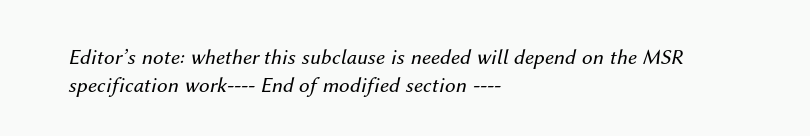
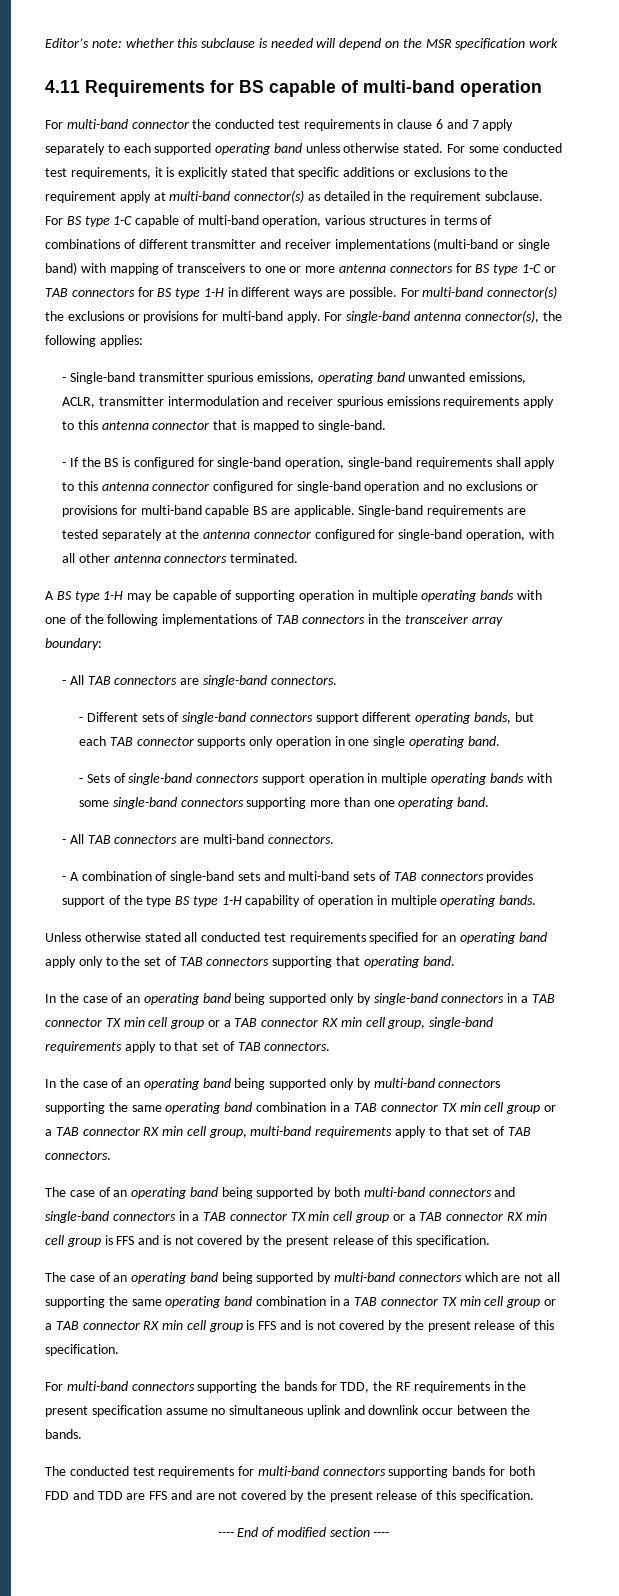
[183,77,255,92] work---- -> [529,38,559,48] [45,80,542,97] [45,119,514,131] [45,143,562,155] [45,167,509,179] [45,190,543,203] [45,215,493,227] [45,238,551,251] [45,262,556,275] [45,286,558,299] [45,310,562,323] [45,335,143,347] [62,372,527,384] [62,396,555,408] [62,420,387,432] [62,457,556,469] [62,481,538,493] [62,505,527,517] [62,529,554,541] [62,553,299,563] [45,590,542,602] [45,614,503,626] [45,638,102,650] [62,675,337,687] [79,712,534,724] [79,736,500,748] [79,773,552,785] [79,797,490,809] [62,834,334,844] [62,871,534,883] [62,895,537,907] [45,932,547,944] [45,956,455,968] [45,993,555,1005] [45,1017,494,1029] [45,1041,331,1053] [45,1078,501,1090] [45,1102,556,1114] [45,1126,531,1138] [45,1151,111,1160] [45,1187,516,1199] [45,1211,547,1223] [45,1235,490,1247] [45,1272,560,1284] [45,1296,556,1308] [45,1320,555,1332] [45,1344,119,1356] [45,1381,527,1393] [45,1405,530,1417] [45,1429,82,1439] [45,1466,535,1478] [45,1490,534,1502] [217,1532,234,1537] work // 4.11 Requirements for BS capable of multi-band operation // For multi-band connector the conducted test requirements in clause 6 and 7 apply separately to each supported operating band unless otherwise stated. For some conducted test requirements, it is explicitly stated that specific additions or exclusions to the requirement apply at multi-band connector(s) as detailed in the requirement subclause. For BS type 1-C capable of multi-band operation, various structures in terms of combinations of different transmitter and receiver implementations (multi-band or single band) with mapping of transceivers to one or more antenna connectors for BS type 1-C or TAB connectors for BS type 1-H in different ways are possible. For multi-band connector(s) the exclusions or provisions for multi-band apply. For single-band antenna connector(s), the following applies: // - Single-band transmitter spurious emissions, operating band unwanted emissions, ACLR, transmitter intermodulation and receiver spurious emissions requirements apply to this antenna connector that is mapped to single-band. // - If the BS is configured for single-band operation, single-band requirements shall apply to this antenna connector configured for single-band operation and no exclusions or provisions for multi-band capable BS are applicable. Single-band requirements are tested separately at the antenna connector configured for single-band operation, with all other antenna connectors terminated. // A BS type 1-H may be capable of supporting operation in multiple operating bands with one of the following implementations of TAB connectors in the transceiver array boundary: // - All TAB connectors are single-band connectors. // - Different sets of single-band connectors support different operating bands, but each TAB connector supports only operation in one single operating band. // - Sets of single-band connectors support operation in multiple operating bands with some single-band connectors supporting more than one operating band. // - All TAB connectors are multi-band connectors. // - A combination of single-band sets and multi-band sets of TAB connectors provides support of the type BS type 1-H capability of operation in multiple operating bands. // Unless otherwise stated all conducted test requirements specified for an operating band apply only to the set of TAB connectors supporting that operating band. // In the case of an operating band being supported only by single-band connectors in a TAB connector TX min cell group or a TAB connector RX min cell group, single-band requirements apply to that set of TAB connectors. // In the case of an operating band being supported only by multi-band connectors supporting the same operating band combination in a TAB connector TX min cell group or a TAB connector RX min cell group, multi-band requirements apply to that set of TAB connectors. // The case of an operating band being supported by both multi-band connectors and single-band connectors in a TAB connector TX min cell group or a TAB connector RX min cell group is FFS and is not covered by the present release of this specification. // The case of an operating band being supported by multi-band connectors which are not all supporting the same operating band combination in a TAB connector TX min cell group or a TAB connector RX min cell group is FFS and is not covered by the present release of this specification. // For multi-band connectors supporting the bands for TDD, the RF requirements in the present specification assume no simultaneous uplink and downlink occur between the bands. // The conducted test requirements for multi-band connectors supporting bands for both FDD and TDD are FFS and are not covered by the present release of this specification. // ----

